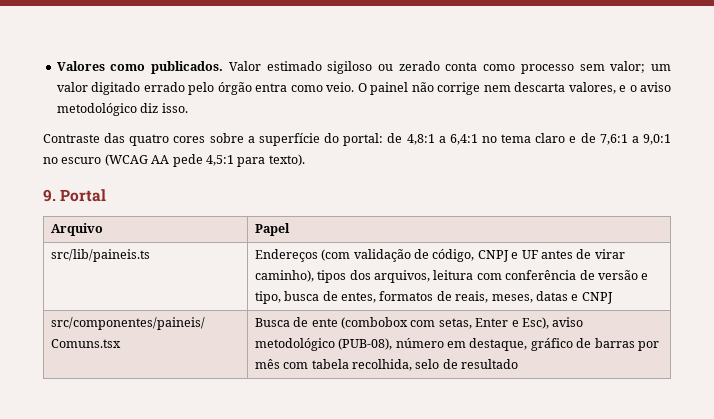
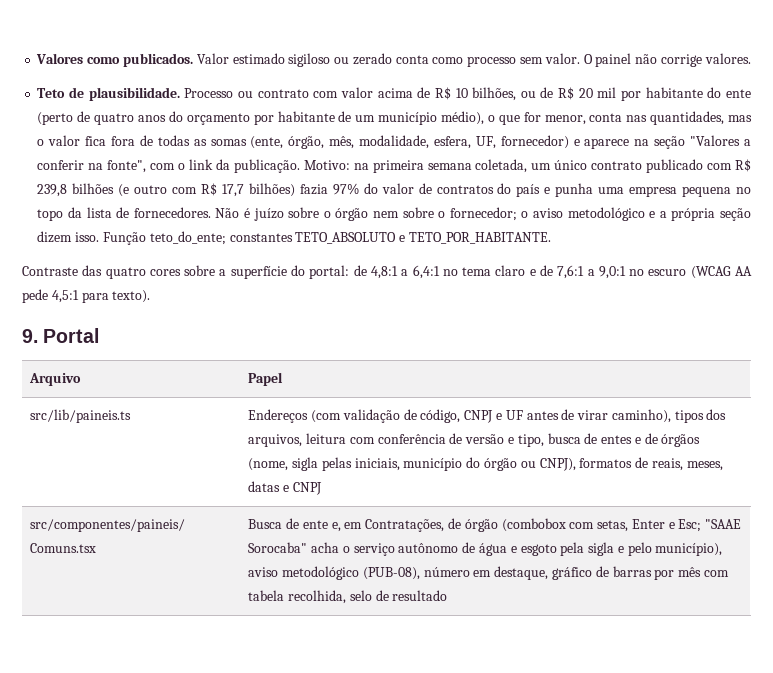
[610,61,671,73] [56,82,672,95] [56,103,188,116] valor; um valor digitado errado pelo órgão entra como veio. O painel não corrige nem descarta valores, e o aviso metodológico diz isso. -> [544,53,751,67] [37,87,752,101] [37,111,753,125] [37,135,751,149] [37,159,751,173] [37,183,751,197] [37,207,752,221] [37,231,551,245] valor. O painel não corrige valores. // Teto de plausibilidade. Processo ou contrato com valor acima de R$ 10 bilhões, ou de R$ 20 mil por habitante do ente (perto de quatro anos do orçamento por habitante de um município médio), o que for menor, conta nas quantidades, mas o valor fica fora de todas as somas (ente, órgão, mês, modalidade, esfera, UF, fornecedor) e aparece na seção "Valores a conferir na fonte", com o link da publicação. Motivo: na primeira semana coletada, um único contrato publicado com R$ 239,8 bilhões (e outro com R$ 17,7 bilhões) fazia 97% do valor de contratos do país e punha uma empresa pequena no topo da lista de fornecedores. Não é juízo sobre o órgão nem sobre o fornecedor; o aviso metodológico e a própria seção dizem isso. Função teto_do_ente; constantes TETO_ABSOLUTO e TETO_POR_HABITANTE.
[341,292,377,303] entes, -> [601,433,701,447] [248,457,576,471] entes e de órgãos (nome, sigla pelas iniciais, município do órgão ou CNPJ),
(338, 322) none -> [331,518,498,532] e, em Contratações, de órgão
[521,317,549,329] Esc), -> [678,519,742,532] [248,542,723,556] Esc; "SAAE Sorocaba" acha o serviço autônomo de água e esgoto pela sigla e pelo município),

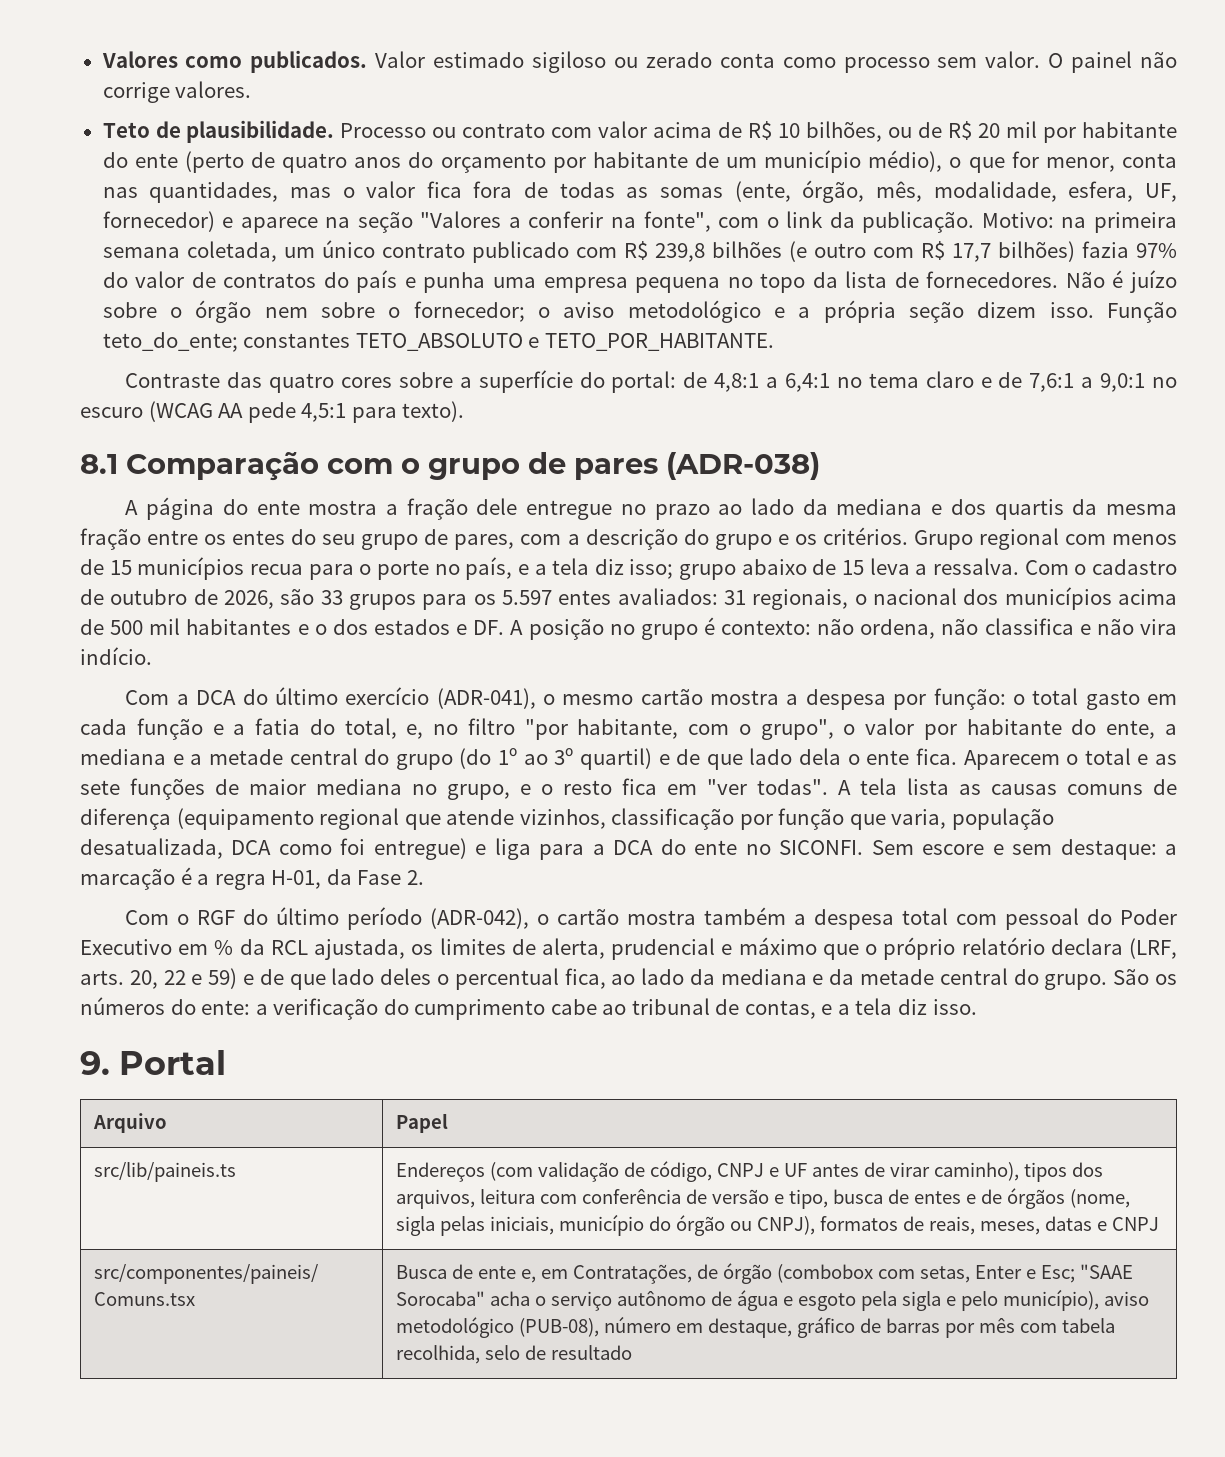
(151, 296) none -> [80,451,820,481] [125,497,1177,520] [80,527,1177,550] [80,557,1178,580] [80,587,1178,610] [80,617,1177,640] [80,647,152,665] [125,687,1178,710] [80,718,1178,740] [80,748,1177,770] [80,778,1177,800] [80,808,1054,830] [80,838,1178,860] [80,867,424,890] [125,907,1178,930] [80,937,1177,960] [80,968,1177,990] [80,997,977,1020] // 8.1 Comparação com o grupo de pares (ADR-038) // A página do ente mostra a fração dele entregue no prazo ao lado da mediana e dos quartis da mesma fração entre os entes do seu grupo de pares, com a descrição do grupo e os critérios. Grupo regional com menos de 15 municípios recua para o porte no país, e a tela diz isso; grupo abaixo de 15 leva a ressalva. Com o cadastro de outubro de 2026, são 33 grupos para os 5.597 entes avaliados: 31 regionais, o nacional dos municípios acima de 500 mil habitantes e o dos estados e DF. A posição no grupo é contexto: não ordena, não classifica e não vira indício. // Com a DCA do último exercício (ADR-041), o mesmo cartão mostra a despesa por função: o total gasto em cada função e a fatia do total, e, no filtro "por habitante, com o grupo", o valor por habitante do ente, a mediana e a metade central do grupo (do 1º ao 3º quartil) e de que lado dela o ente fica. Aparecem o total e as sete funções de maior mediana no grupo, e o resto fica em "ver todas". A tela lista as causas comuns de diferença (equipamento regional que atende vizinhos, classificação por função que varia, população desatualizada, DCA como foi entregue) e liga para a DCA do ente no SICONFI. Sem escore e sem destaque: a marcação é a regra H-01, da Fase 2. // Com o RGF do último período (ADR-042), o cartão mostra também a despesa total com pessoal do Poder Executivo em % da RCL ajustada, os limites de alerta, prudencial e máximo que o próprio relatório declara (LRF, arts. 20, 22 e 59) e de que lado deles o percentual fica, ao lado da mediana e da metade central do grupo. São os números do ente: a verificação do cumprimento cabe ao tribunal de contas, e a tela diz isso.

